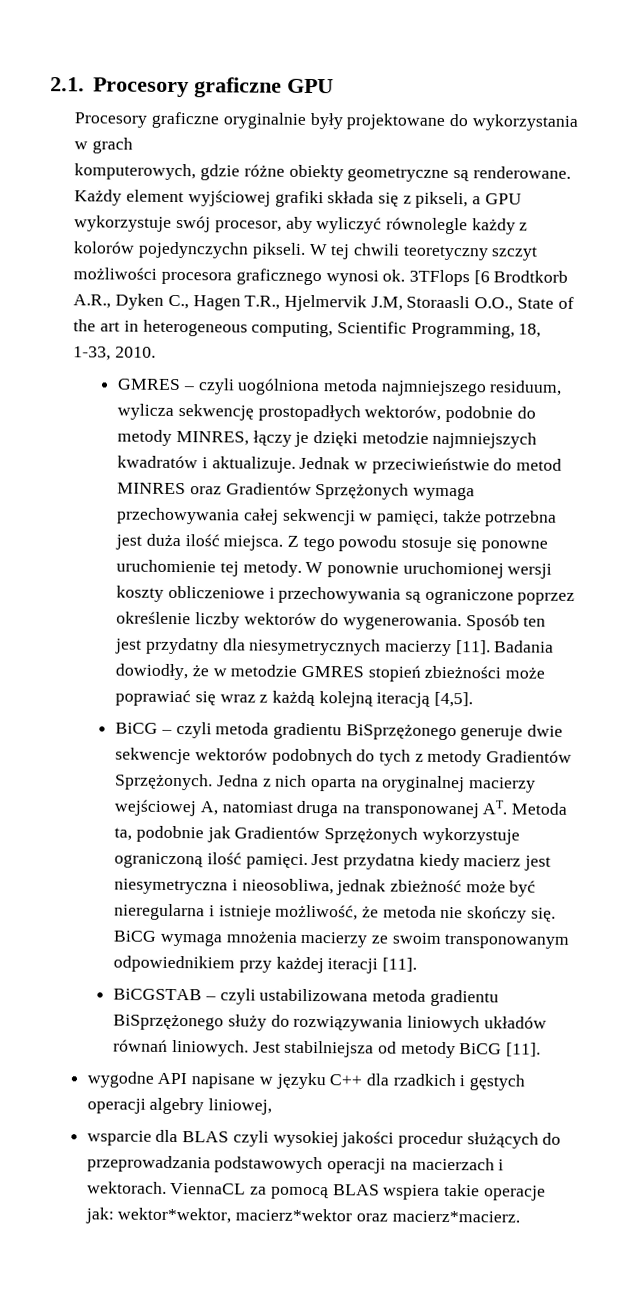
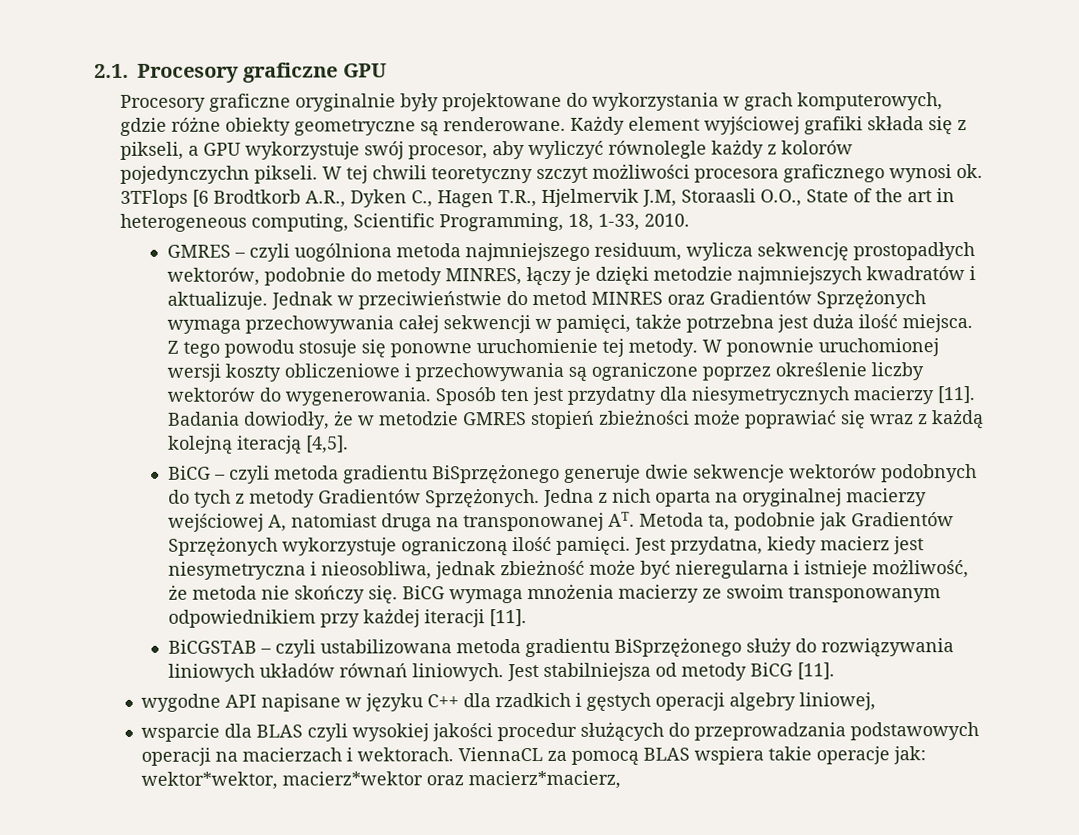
(134, 145) // -> (794, 101) none
[342,853,415,870] przydatna -> [669,536,763,555] przydatna,
[391,1210,520,1223] macierz*macierz. -> [468,770,622,790] macierz*macierz,

